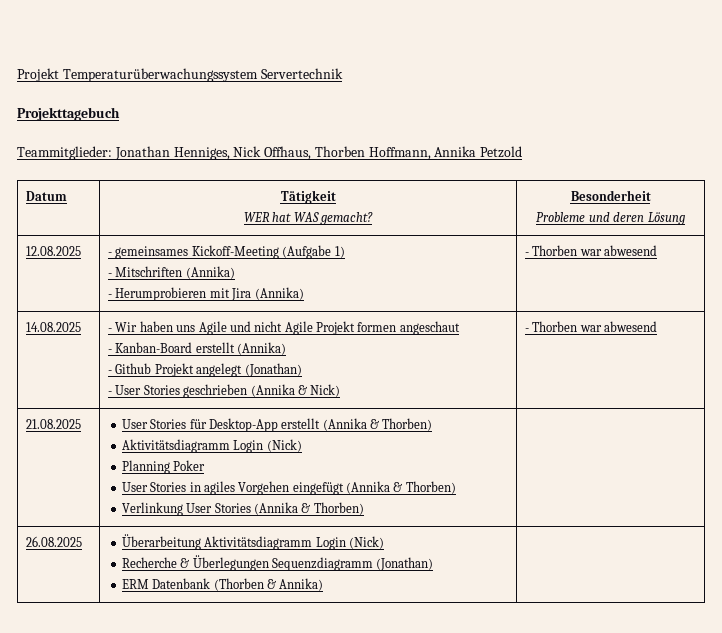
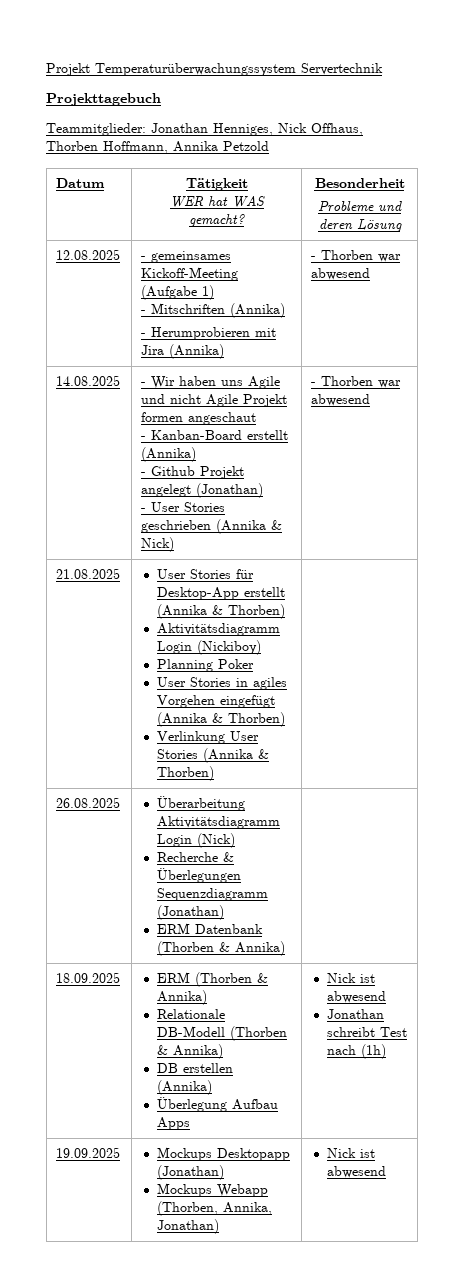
[266,439,302,452] (Nick) -> [196,640,261,655] (Nickiboy)
(324, 584) none -> [56,972,121,983] [156,972,268,987] [156,990,207,1005] [156,1009,225,1019] [156,1026,287,1041] [156,1044,223,1059] [156,1063,233,1073] [156,1080,212,1095] [156,1097,278,1112] [156,1117,190,1130] [326,973,375,983] [326,991,386,1003] [326,1009,384,1019] [326,1027,407,1037] [326,1044,386,1059] [56,1147,121,1158] [156,1147,290,1161] [156,1165,224,1180] [156,1183,268,1197] [156,1201,272,1216] [156,1219,219,1234] [326,1148,375,1158] [326,1166,386,1178] // 18.09.2025 | ERM (Thorben & Annika) // Relationale DB-Modell (Thorben & Annika) // DB erstellen (Annika) // Überlegung Aufbau Apps | Nick ist abwesend // Jonathan schreibt Test nach (1h) // 19.09.2025 | Mockups Desktopapp (Jonathan) // Mockups Webapp (Thorben, Annika, Jonathan) | Nick ist abwesend

